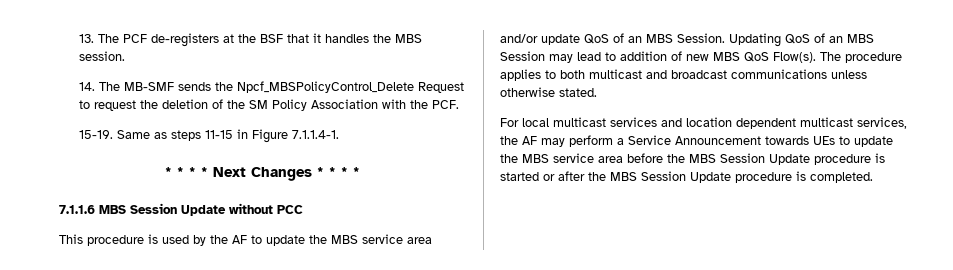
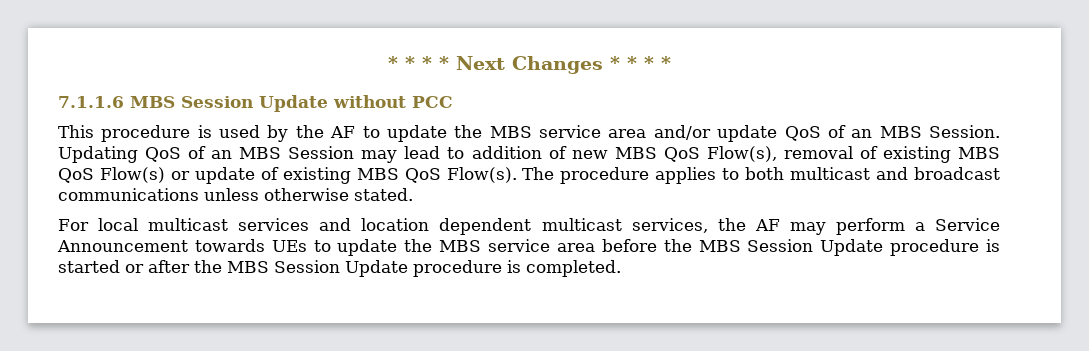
[78,33,422,47] [78,51,125,61] [78,81,464,93] [78,99,459,111] [78,129,339,143] 13. The PCF de-registers at the BSF that it handles the MBS session. // 14. The MB-SMF sends the Npcf_MBSPolicyControl_Delete Request to request the deletion of the SM Policy Association with the PCF. // 15-19. Same as steps 11-15 in Figure 7.1.1.4-1. // -> (387, 63) none
(769, 57) none -> [706,146,1000,163] [58,167,441,184] Flow(s), removal of existing MBS QoS Flow(s) or update of existing MBS QoS

